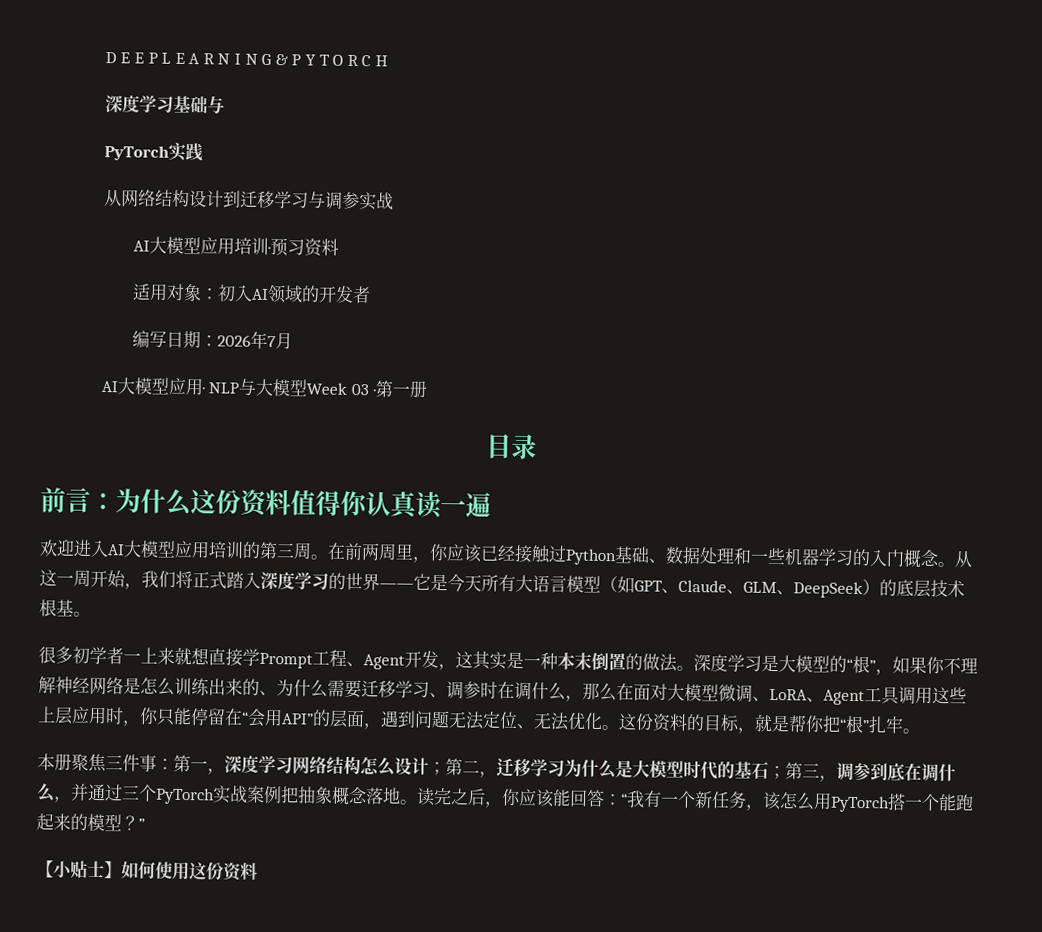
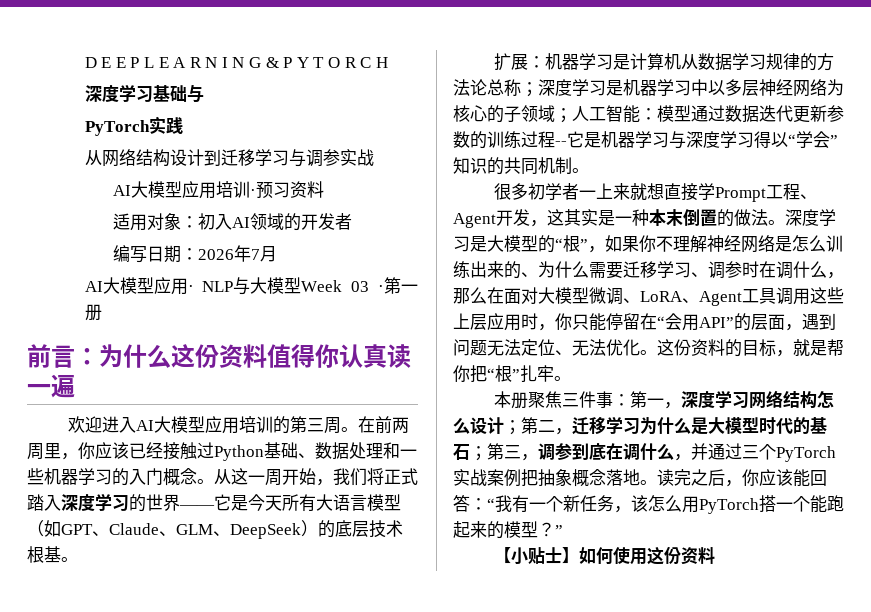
[486,433,537,460] // 目录 -> (102, 312) none
(91, 614) none -> [494,53,835,71] [453,79,844,97] [453,105,844,123] [453,131,838,149] [453,157,589,175] // 扩展：机器学习是计算机从数据学习规律的方法论总称；深度学习是机器学习中以多层神经网络为核心的子领域；人工智能：模型通过数据迭代更新参数的训练过程--它是机器学习与深度学习得以“学会”知识的共同机制。

